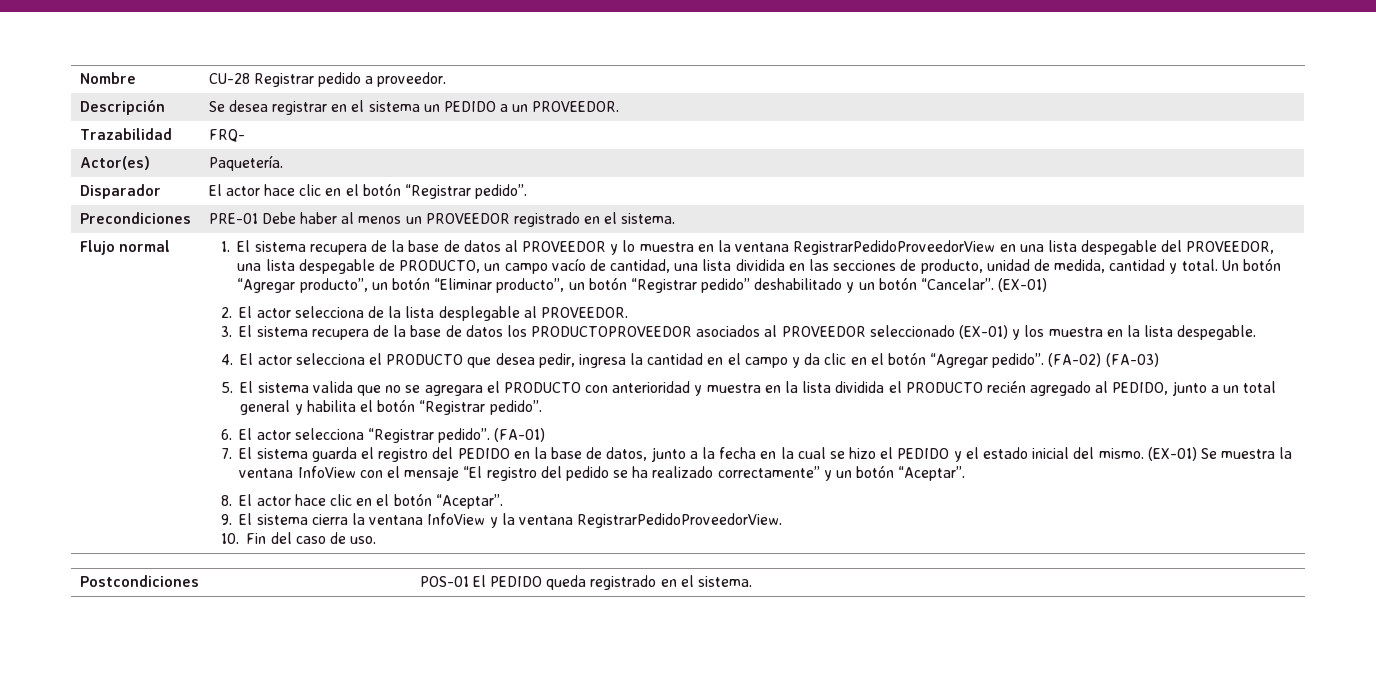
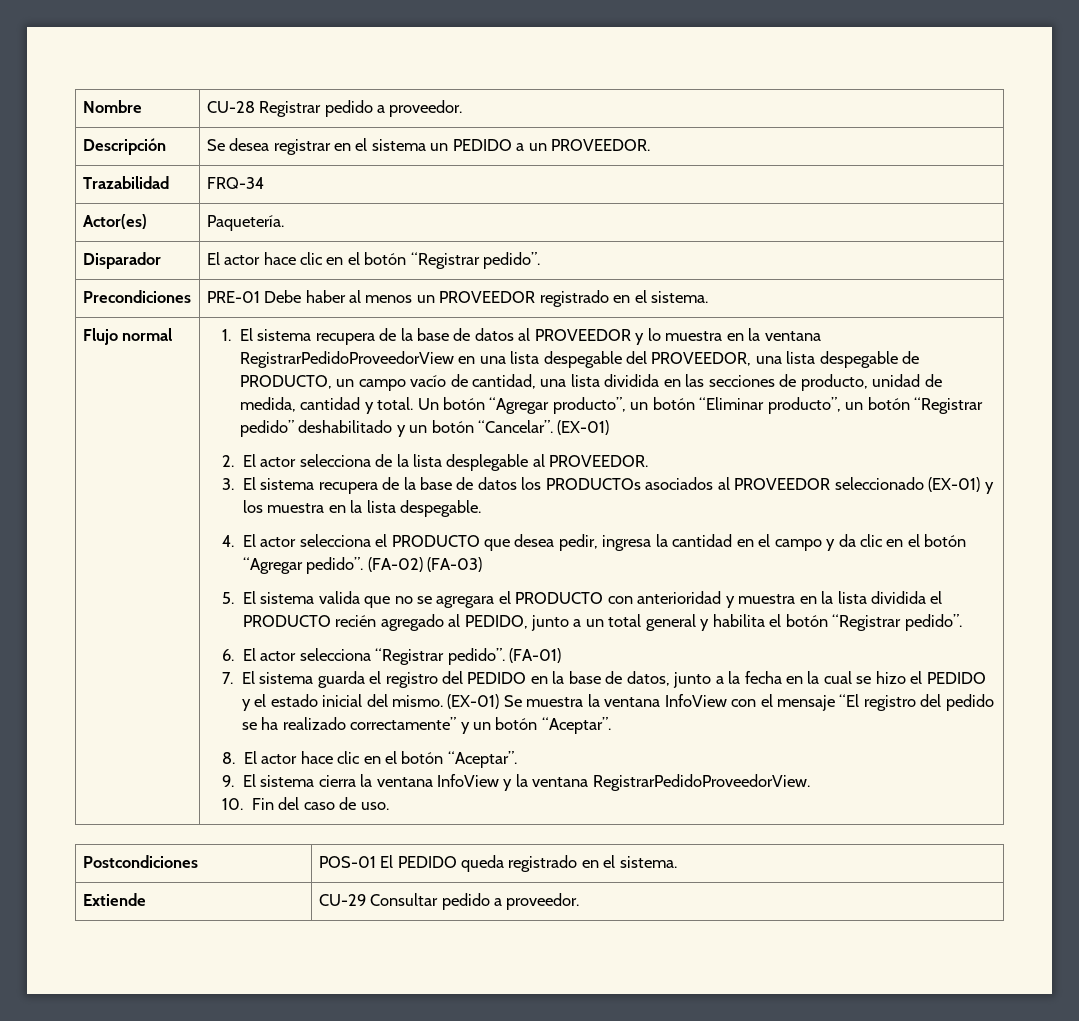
[208,129,245,142] FRQ- -> [206,177,264,189] FRQ-34
[531,326,693,337] PRODUCTOPROVEEDOR -> [545,478,641,490] PRODUCTOs
(752, 581) none -> [82,893,146,906] [318,893,580,910] // Extiende | CU-29 Consultar pedido a proveedor.

